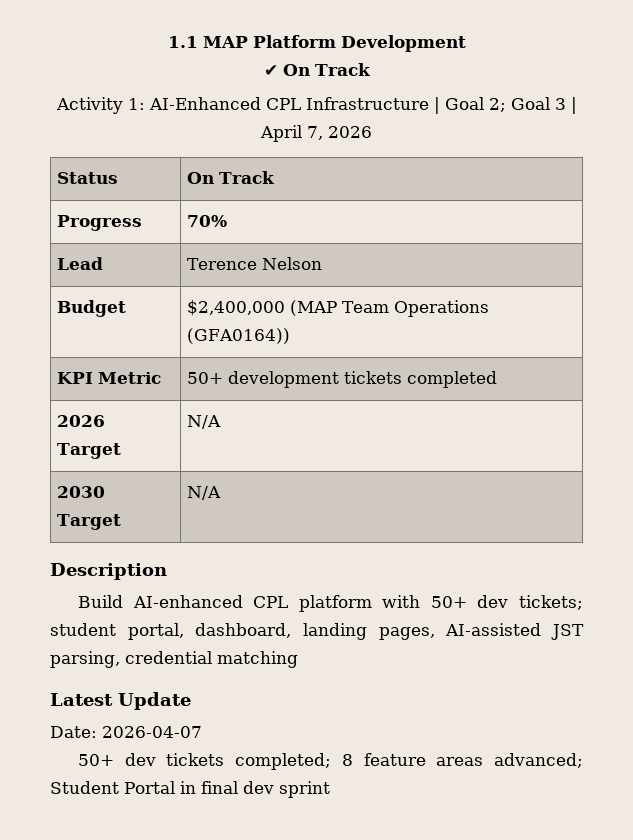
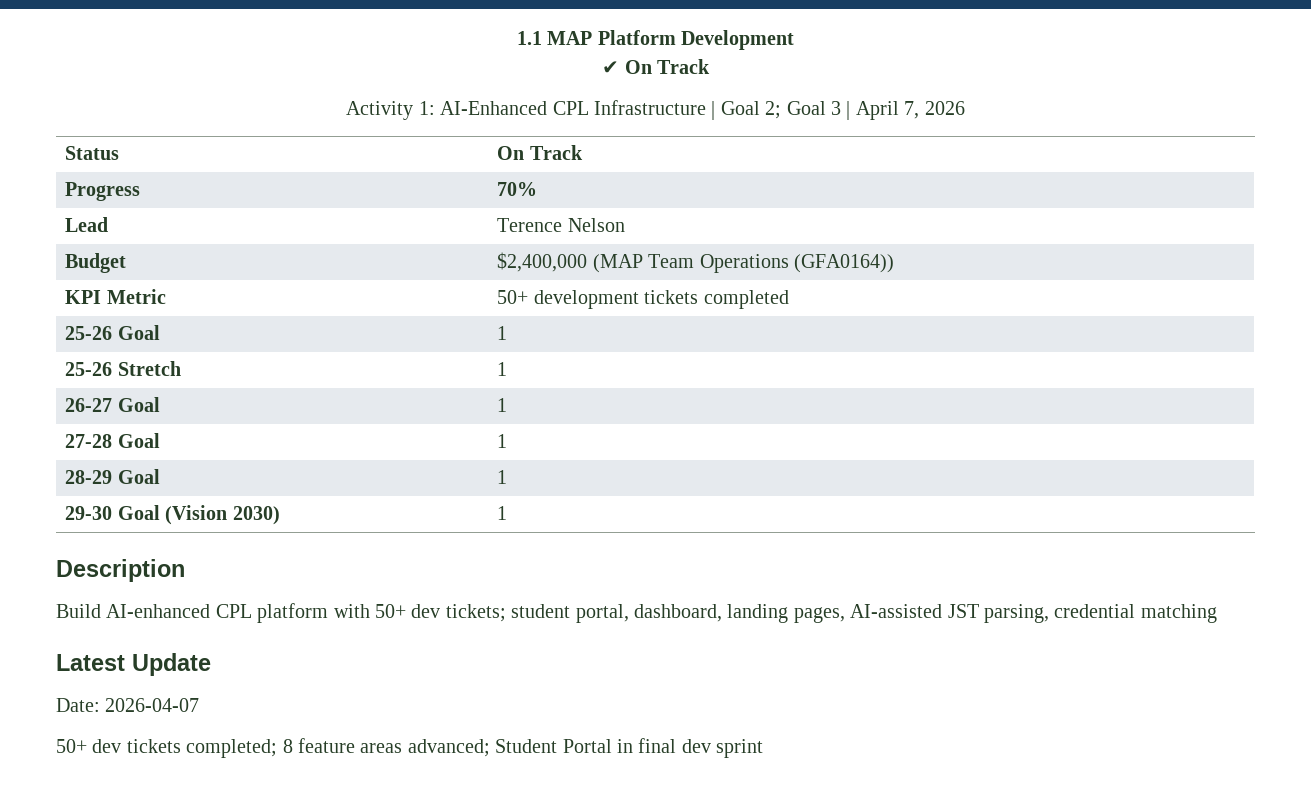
[57,415,106,427] [57,443,122,459] [187,415,222,429] [57,486,106,498] [57,514,122,530] [187,486,222,500] 2026 Target | N/A // 2030 Target | N/A -> [65,325,160,340] [497,326,508,340] [65,361,181,376] [497,362,508,376] [65,397,160,412] [497,398,508,412] [65,433,160,448] [497,434,508,448] [65,469,160,484] [497,470,508,484] [65,505,280,525] [497,506,508,520] 25-26 Goal | 1 // 25-26 Stretch | 1 // 26-27 Goal | 1 // 27-28 Goal | 1 // 28-29 Goal | 1 // 29-30 Goal (Vision 2030) | 1

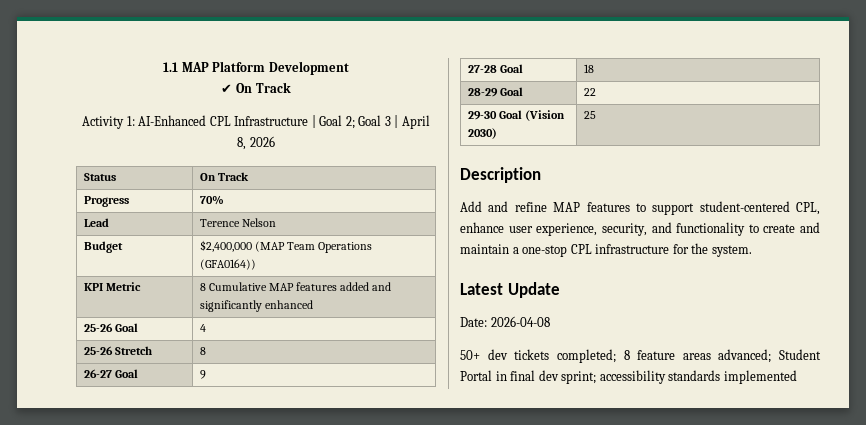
[904,101,920,119] 7, -> [237,137,247,150] 8,
[497,290,789,309] 50+ development tickets completed -> [199,282,392,291] [199,300,313,312] 8 Cumulative MAP features added and significantly enhanced
[497,326,508,340] 1 -> [199,324,206,332] 4
[497,362,508,376] 1 -> [199,347,206,355] 8
[497,398,508,412] 1 -> [199,370,206,379] 9
[497,434,508,448] 1 -> [583,64,594,73] 18
[497,470,508,484] 1 -> [583,88,596,96] 22
[497,506,508,520] 1 -> [583,111,596,119] 25
[56,603,1217,623] Build AI-enhanced CPL platform with 50+ dev tickets; student portal, dashboard, landing pages, AI-assisted JST parsing, credential matching -> [460,201,820,215] [460,222,820,236] [460,243,752,257] Add and refine MAP features to support student-centered CPL, enhance user experience, security, and functionality to create and maintain a one-stop CPL infrastructure for the system.
[105,698,200,712] 2026-04-07 -> [490,316,550,327] 2026-04-08
[716,739,764,758] sprint -> [561,370,797,384] sprint; accessibility standards implemented

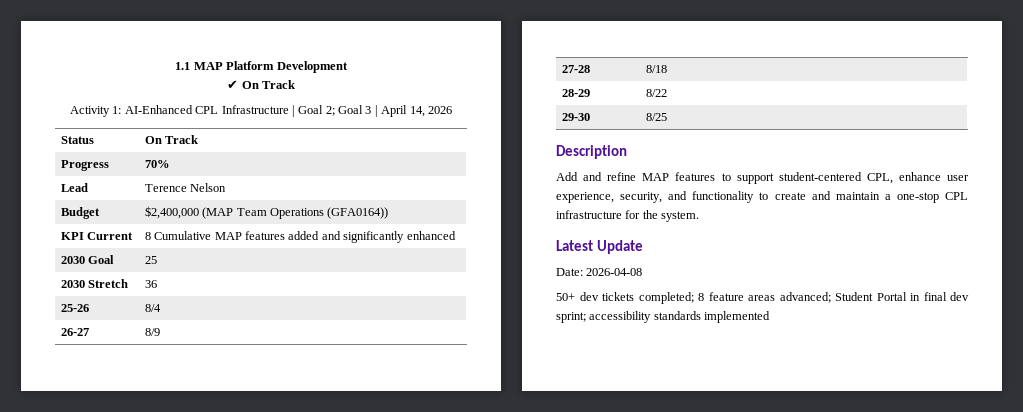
[237,137,247,150] 8, -> [409,106,425,117] 14,
[105,282,141,291] Metric -> [87,232,134,240] Current
[83,323,138,332] [199,324,206,332] [83,346,152,355] [199,347,206,355] 25-26 Goal | 4 // 25-26 Stretch | 8 -> [60,255,115,264] [144,256,157,264] [60,279,129,288] [144,280,157,288] [60,304,89,312] [144,304,161,312] 2030 Goal | 25 // 2030 Stretch | 36 // 25-26 | 8/4
[114,369,138,378] [199,370,206,379] Goal | 9 -> [144,328,160,336] | 8/9
[499,64,523,73] [583,64,594,73] Goal | 18 -> [645,65,667,73] | 8/18
[499,87,523,96] [583,88,596,96] Goal | 22 -> [645,89,667,97] | 8/22
[498,110,565,121] [467,128,497,139] [583,111,596,119] Goal (Vision 2030) | 25 -> [645,113,667,121] | 8/25

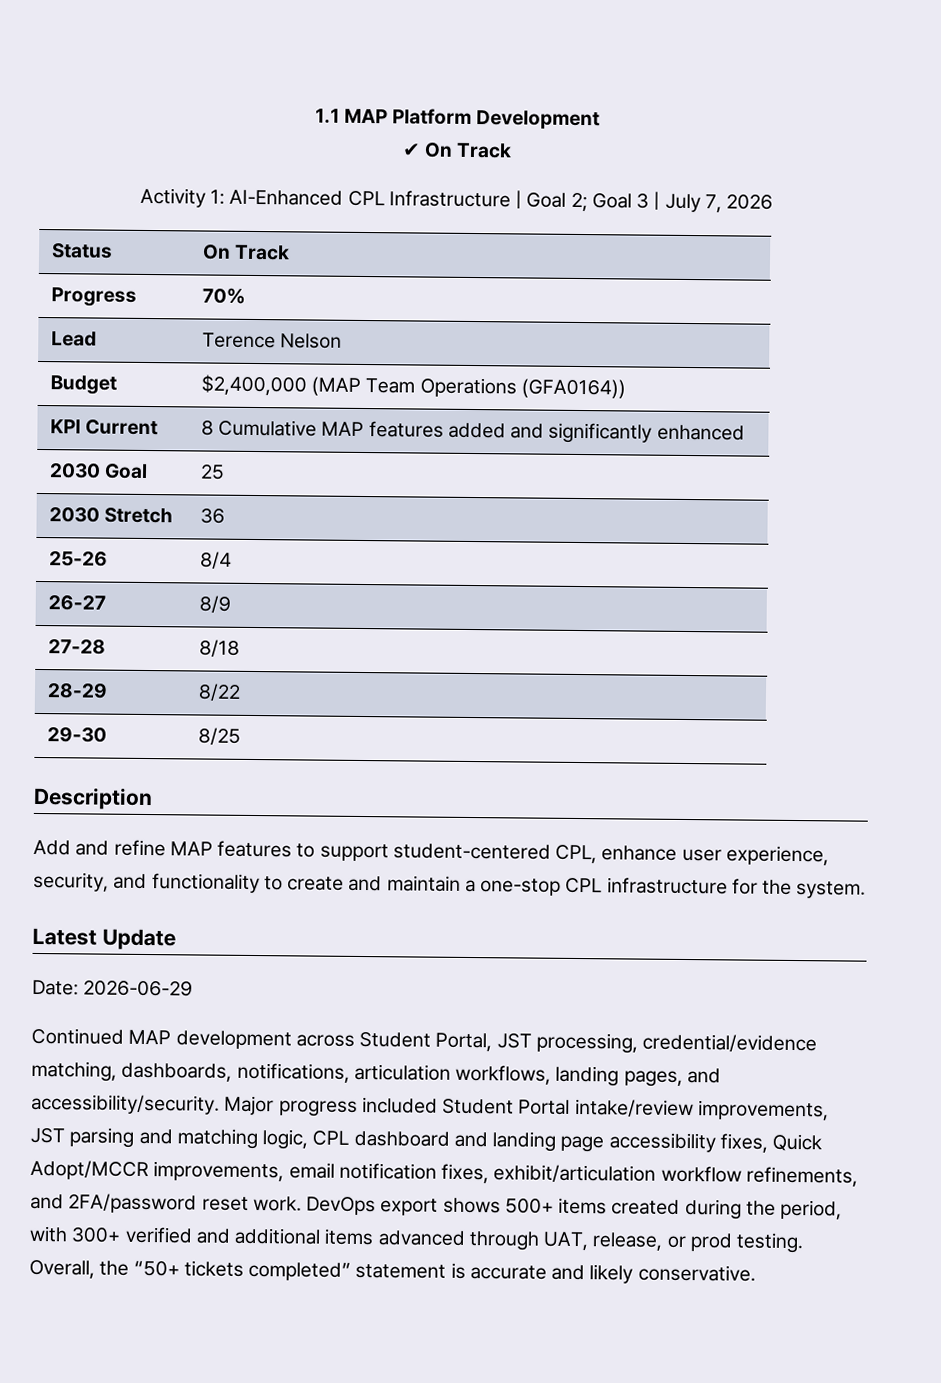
[381,105,425,117] April 14, -> [664,193,722,213] July 7,
[586,268,643,276] [556,292,969,304] [556,311,771,323] 2026-04-08 // 50+ dev tickets completed; 8 feature areas advanced; Student Portal in final dev sprint; accessibility standards implemented -> [83,980,194,997] [31,1027,818,1054] [31,1060,721,1087] [31,1093,829,1121] [30,1127,823,1153] [30,1159,858,1187] [30,1193,843,1220] [29,1225,805,1254] [29,1259,756,1284] 2026-06-29 // Continued MAP development across Student Portal, JST processing, credential/evidence matching, dashboards, notifications, articulation workflows, landing pages, and accessibility/security. Major progress included Student Portal intake/review improvements, JST parsing and matching logic, CPL dashboard and landing page accessibility fixes, Quick Adopt/MCCR improvements, email notification fixes, exhibit/articulation workflow refinements, and 2FA/password reset work. DevOps export shows 500+ items created during the period, with 300+ verified and additional items advanced through UAT, release, or prod testing. Overall, the “50+ tickets completed” statement is accurate and likely conservative.

